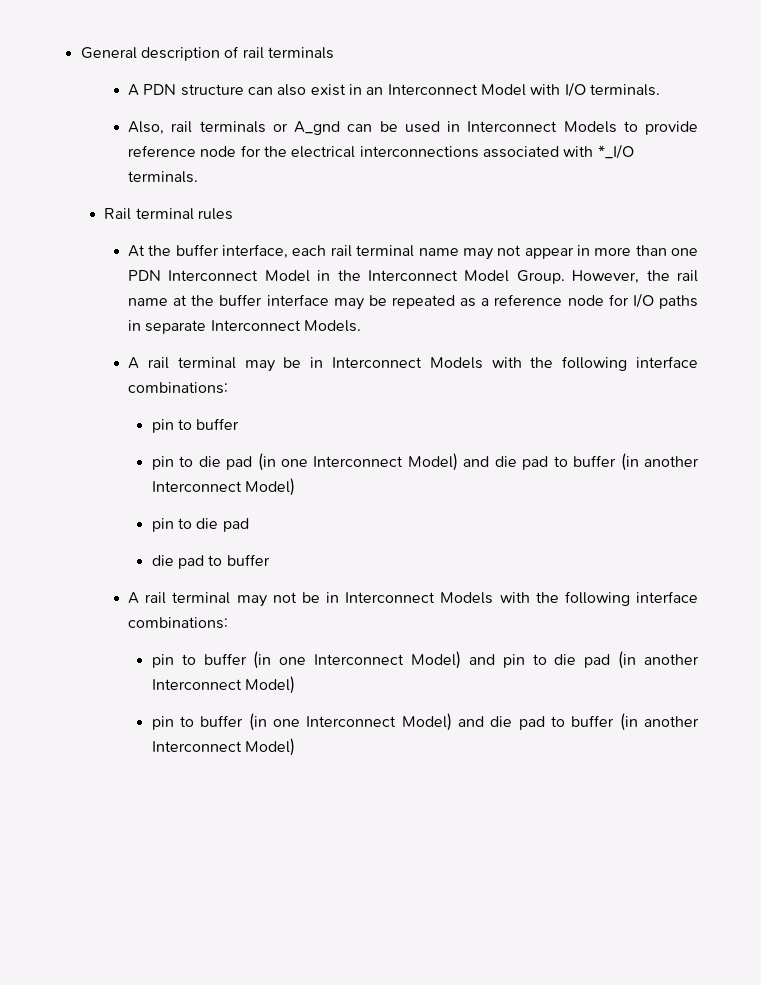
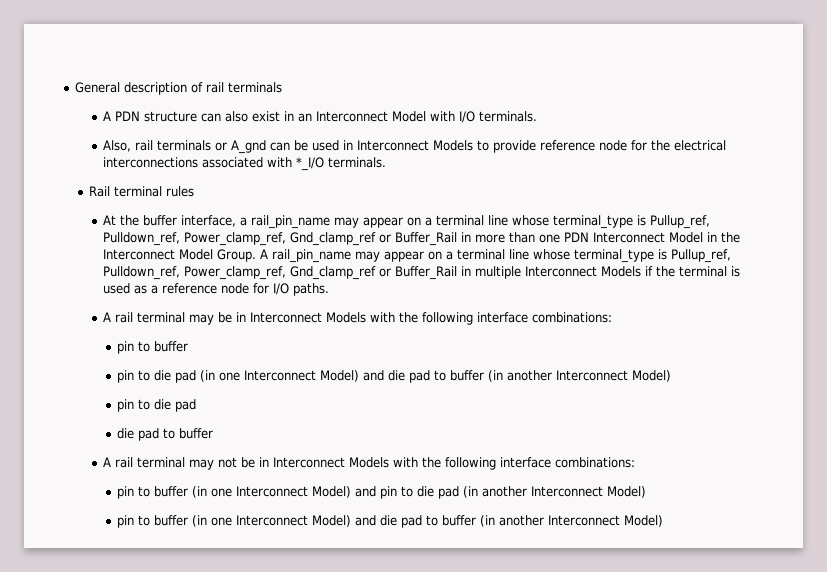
[292,245,574,260] each rail terminal name may not appear -> [239,215,710,229] [102,232,457,246] a rail_pin_name may appear on a terminal line whose terminal_type is Pullup_ref, Pulldown_ref, Power_clamp_ref, Gnd_clamp_ref or Buffer_Rail
[572,270,699,284] [128,294,456,310] However, the rail name at the buffer interface may be repeated -> [259,249,731,263] [102,266,740,280] [102,283,130,294] A rail_pin_name may appear on a terminal line whose terminal_type is Pullup_ref, Pulldown_ref, Power_clamp_ref, Gnd_clamp_ref or Buffer_Rail in multiple Interconnect Models if the terminal is used
[659,295,698,309] [128,320,362,334] paths in separate Interconnect Models. -> [292,283,329,296] paths.

